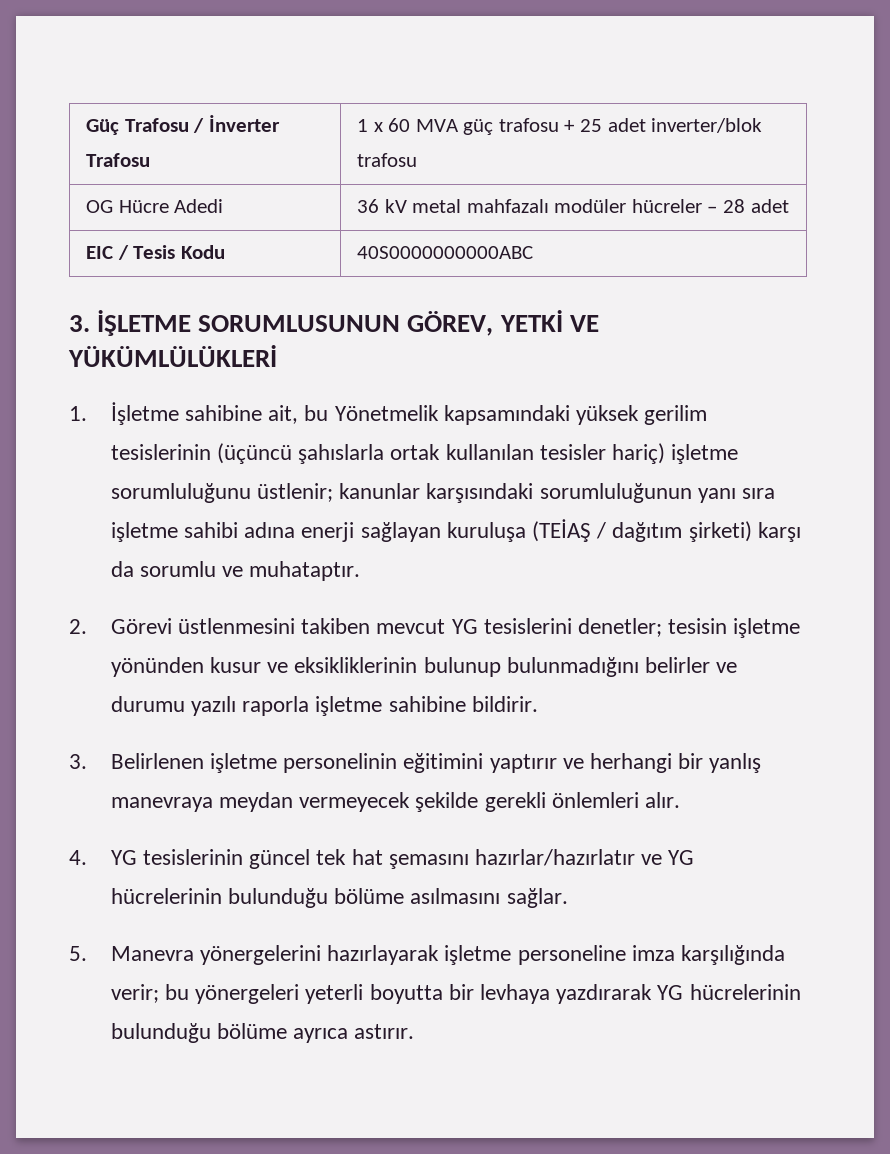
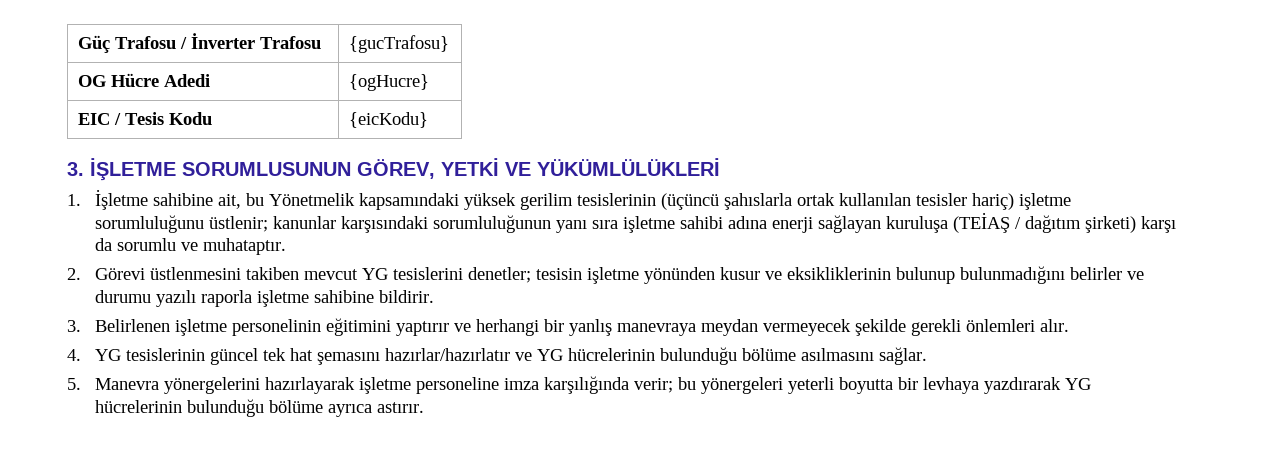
[357,118,763,135] [357,153,418,167] [86,199,224,213] [357,199,789,213] 1 x 60 MVA güç trafosu + 25 adet inverter/blok trafosu // OG Hücre Adedi | 36 kV metal mahfazalı modüler hücreler – 28 adet -> [348,35,449,53] [77,73,210,87] [348,74,429,91] {gucTrafosu} // OG Hücre Adedi | {ogHucre}
[357,246,534,259] 40S0000000000ABC -> [348,112,428,128] {eicKodu}

